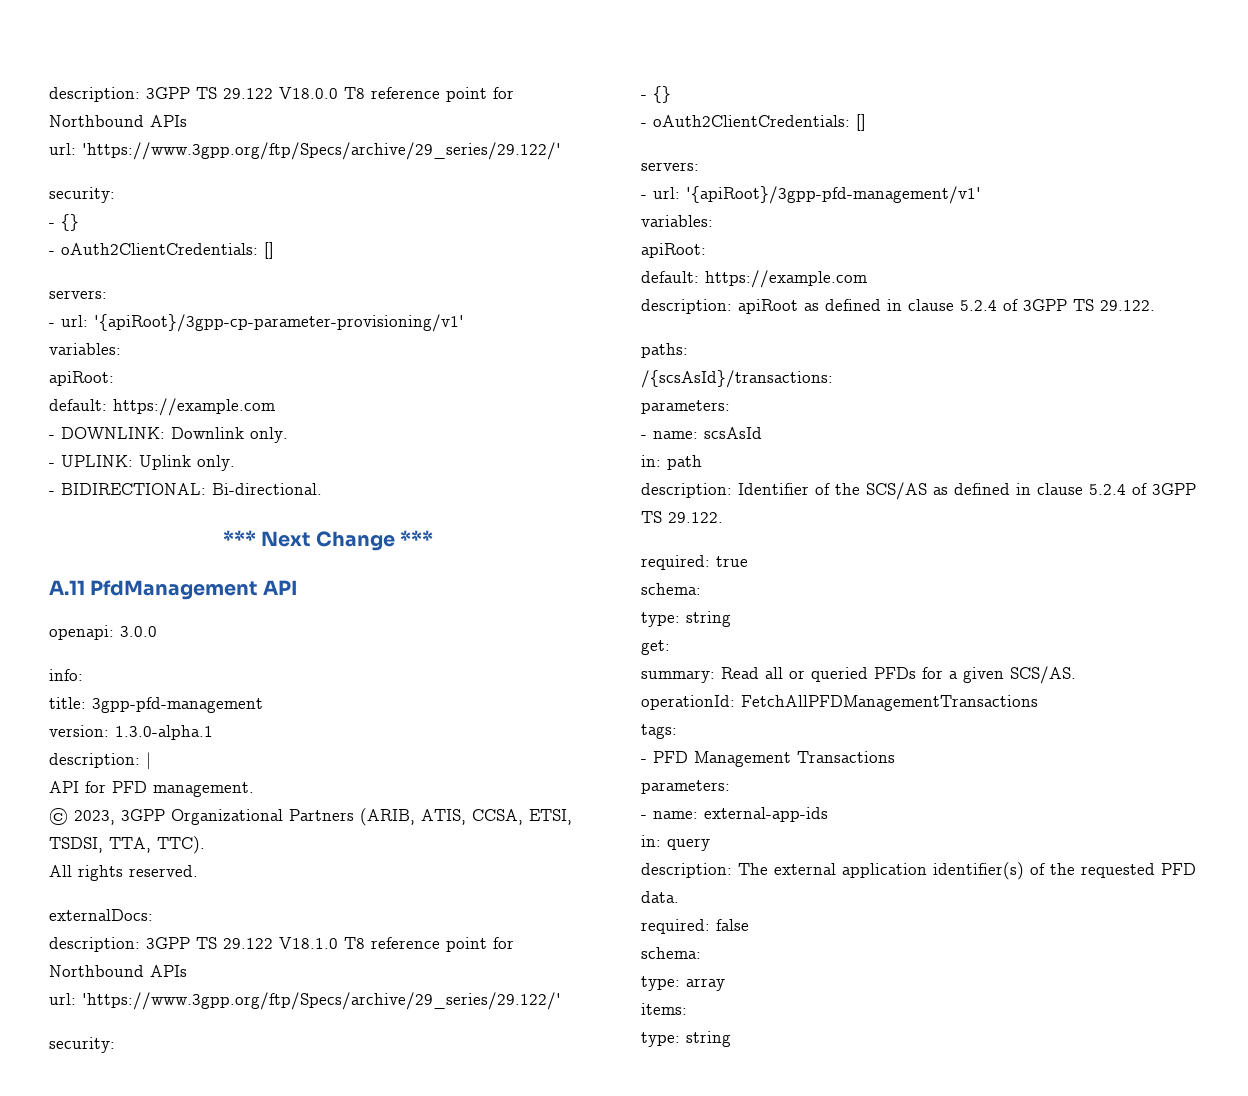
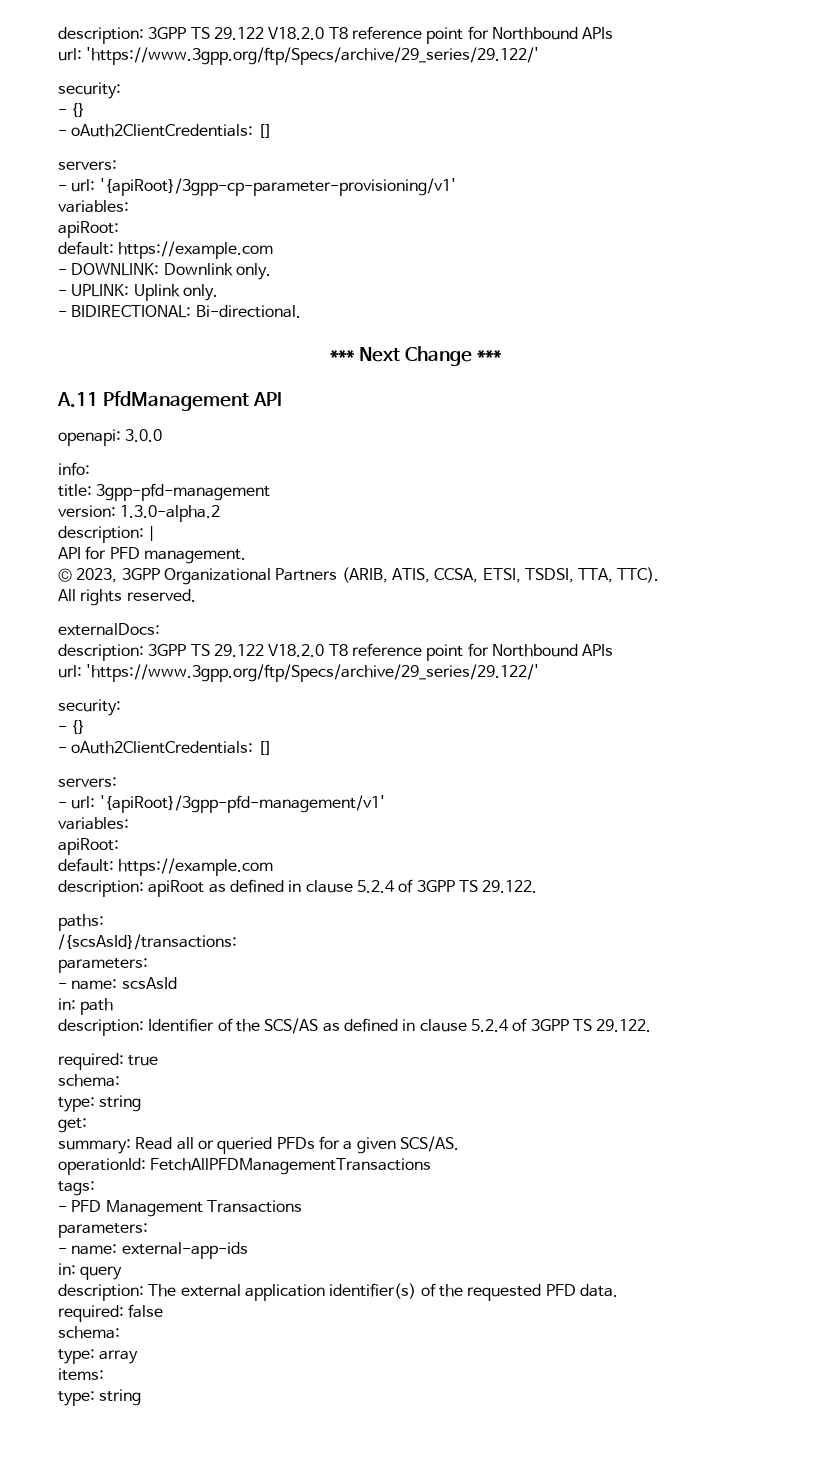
[49,87,338,102] description: 3GPP TS 29.122 V18.0.0 -> [58,27,325,44] description: 3GPP TS 29.122 V18.2.0
[115,725,213,740] 1.3.0-alpha.1 -> [120,505,221,522] 1.3.0-alpha.2
[279,937,338,949] V18.1.0 -> [268,644,325,657] V18.2.0

